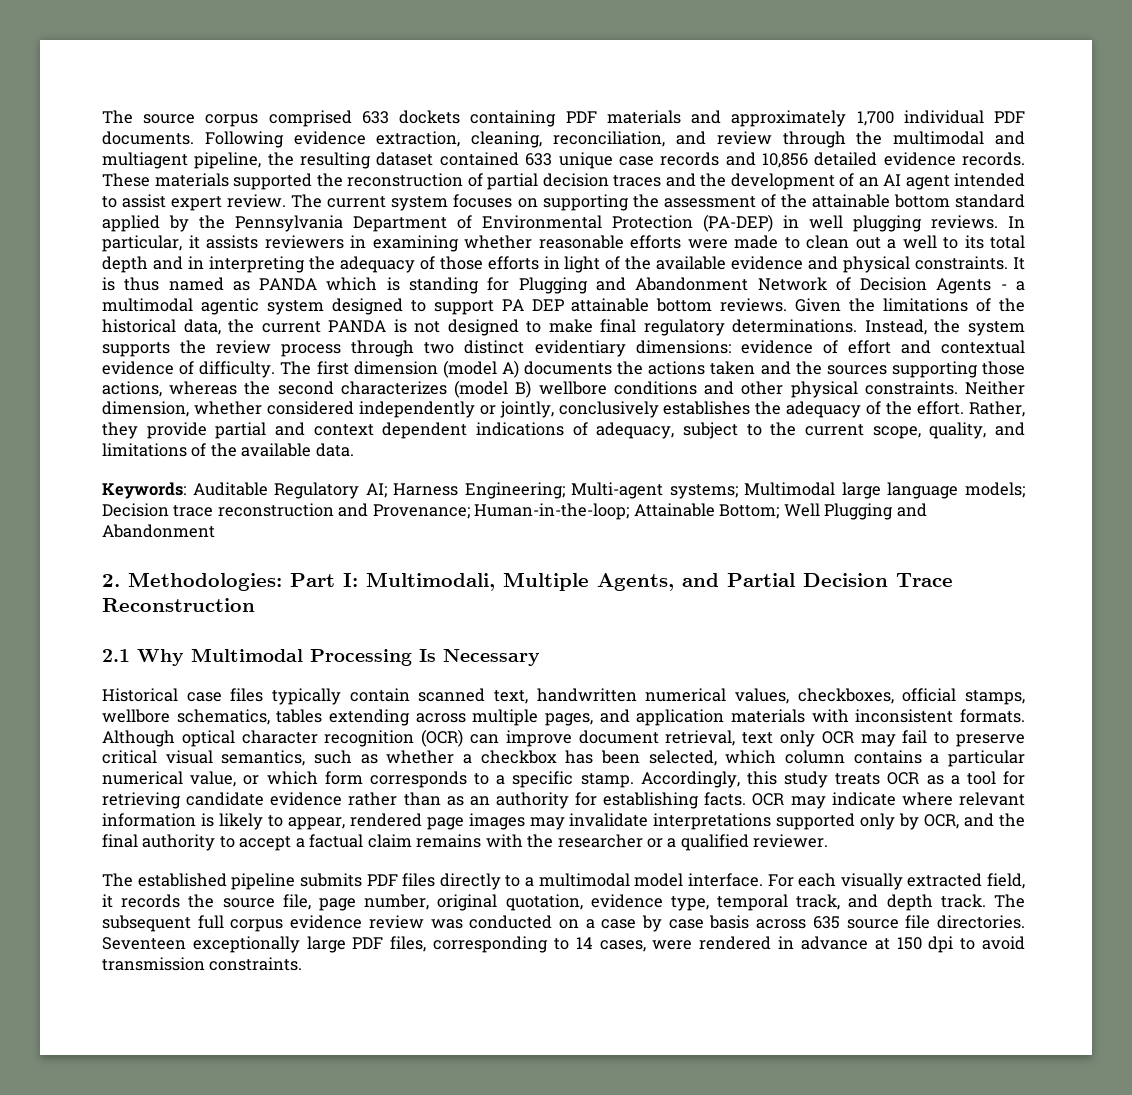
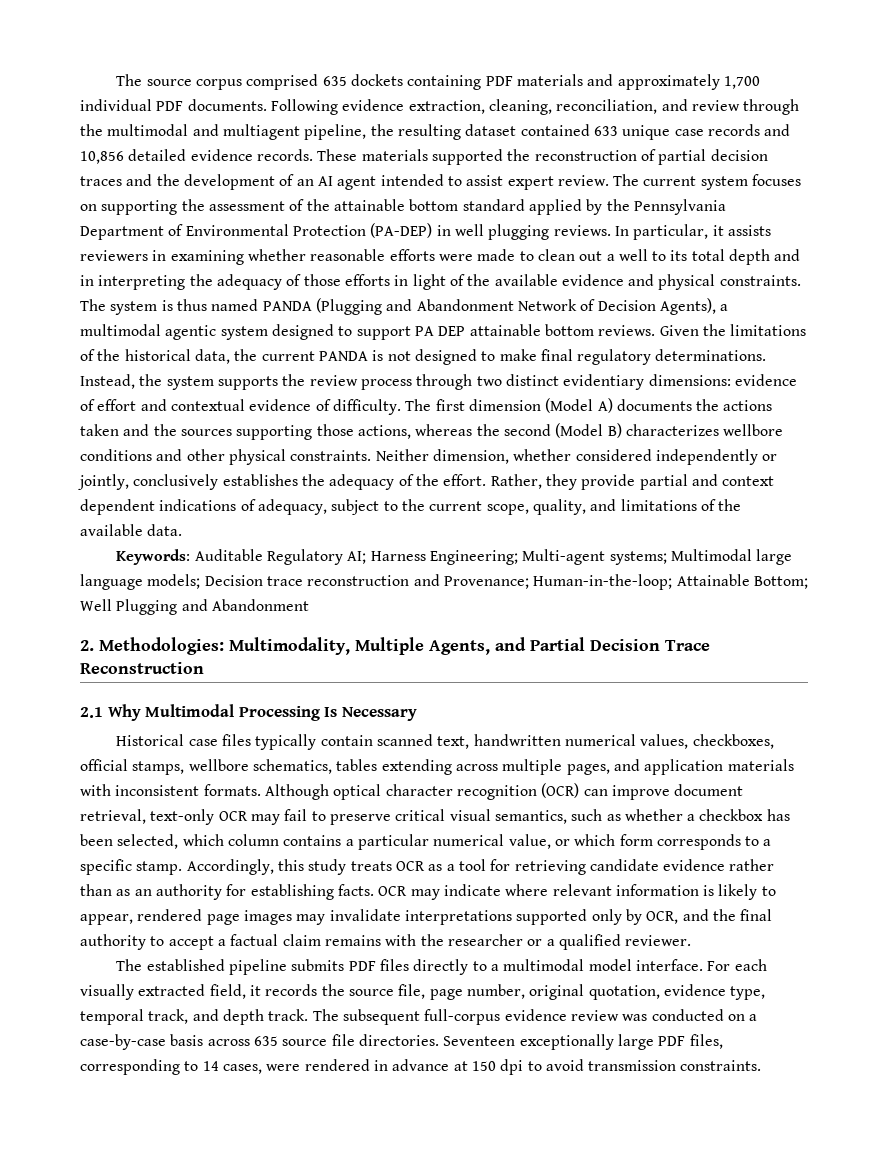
[361,111,389,124] 633 -> [322,76,347,86] 635
[1013,257,1026,270] It -> [80,299,158,315] The system
[232,277,588,294] as PANDA which is standing for Plugging -> [262,298,382,315] PANDA (Plugging
[936,278,1007,294] Agents - -> [659,298,716,315] Agents),
[442,360,497,378] (model -> [545,398,594,413] (Model
[340,380,532,398] characterizes (model B) -> [555,423,719,438] (Model B) characterizes
[290,572,495,591] Part I: Multimodali, -> [229,637,350,655] Multimodality,
[742,730,815,747] text only -> [150,809,215,825] text-only
[197,915,284,932] full corpus -> [424,1009,501,1025] full-corpus
[601,915,704,932] case by case -> [80,1034,166,1050] case-by-case

